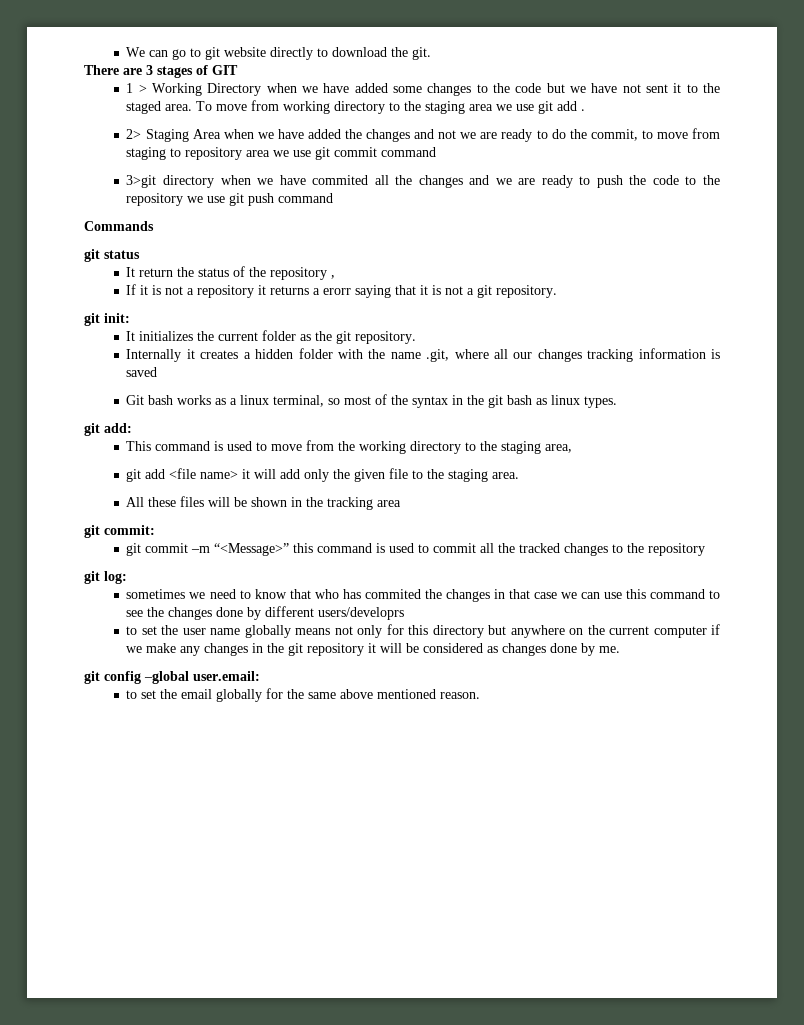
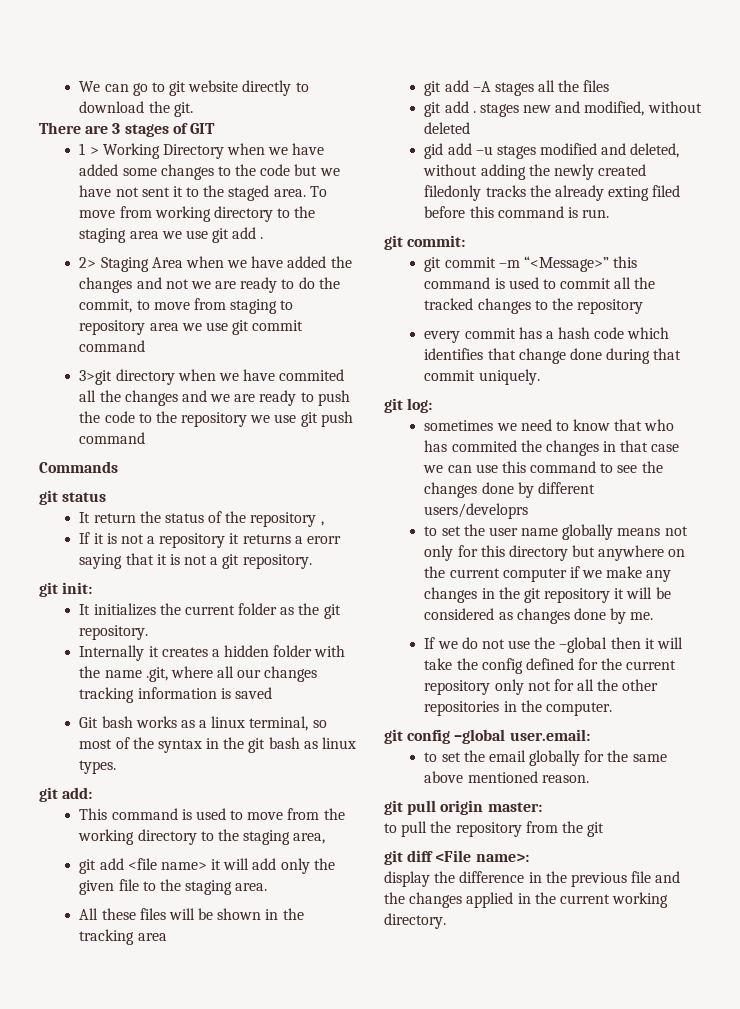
(402, 503) none -> [424,80,610,96] [424,101,702,117] [424,122,471,134] [424,143,680,159] [423,164,647,180] [424,185,681,201] [424,206,610,218] // git add –A stages all the files // git add . stages new and modified, without deleted // gid add –u stages modified and deleted, without adding the newly created filedonly tracks the already exting filed before this command is run.
(706, 549) none -> [424,327,670,343] [424,348,682,364] [424,369,540,385] // every commit has a hash code which identifies that change done during that commit uniquely.
(621, 649) none -> [424,637,683,653] [424,658,677,674] [424,679,659,695] [424,700,612,716] // If we do not use the –global then it will take the config defined for the current repository only not for all the other repositories in the computer.
(481, 695) none -> [384,800,542,815] [384,821,605,837] [384,850,529,865] [384,871,681,887] [384,892,669,908] [384,913,446,929] // git pull origin master: // to pull the repository from the git // git diff <File name>: // display the difference in the previous file and the changes applied in the current working directory.

